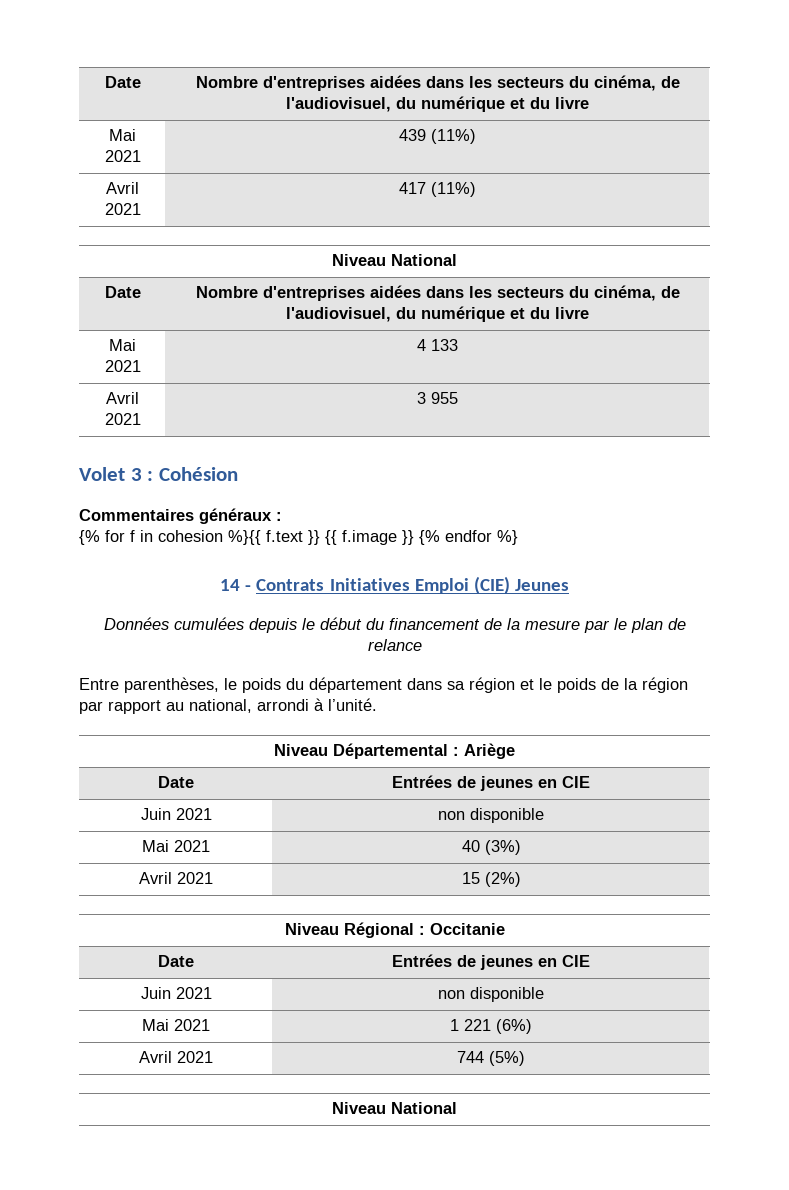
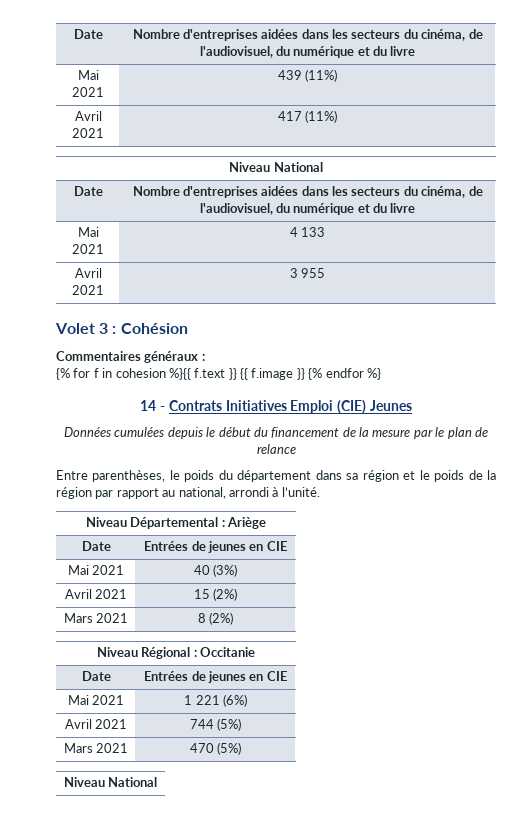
[140,808,212,820] [438,808,544,823] // Juin 2021 | non disponible -> (287, 546) none
(521, 879) none -> [63,613,129,623] [197,612,234,625] // Mars 2021 | 8 (2%)
[140,987,212,999] [438,987,544,1002] // Juin 2021 | non disponible -> (287, 676) none
(525, 1058) none -> [63,743,129,753] [189,742,242,755] // Mars 2021 | 470 (5%)

